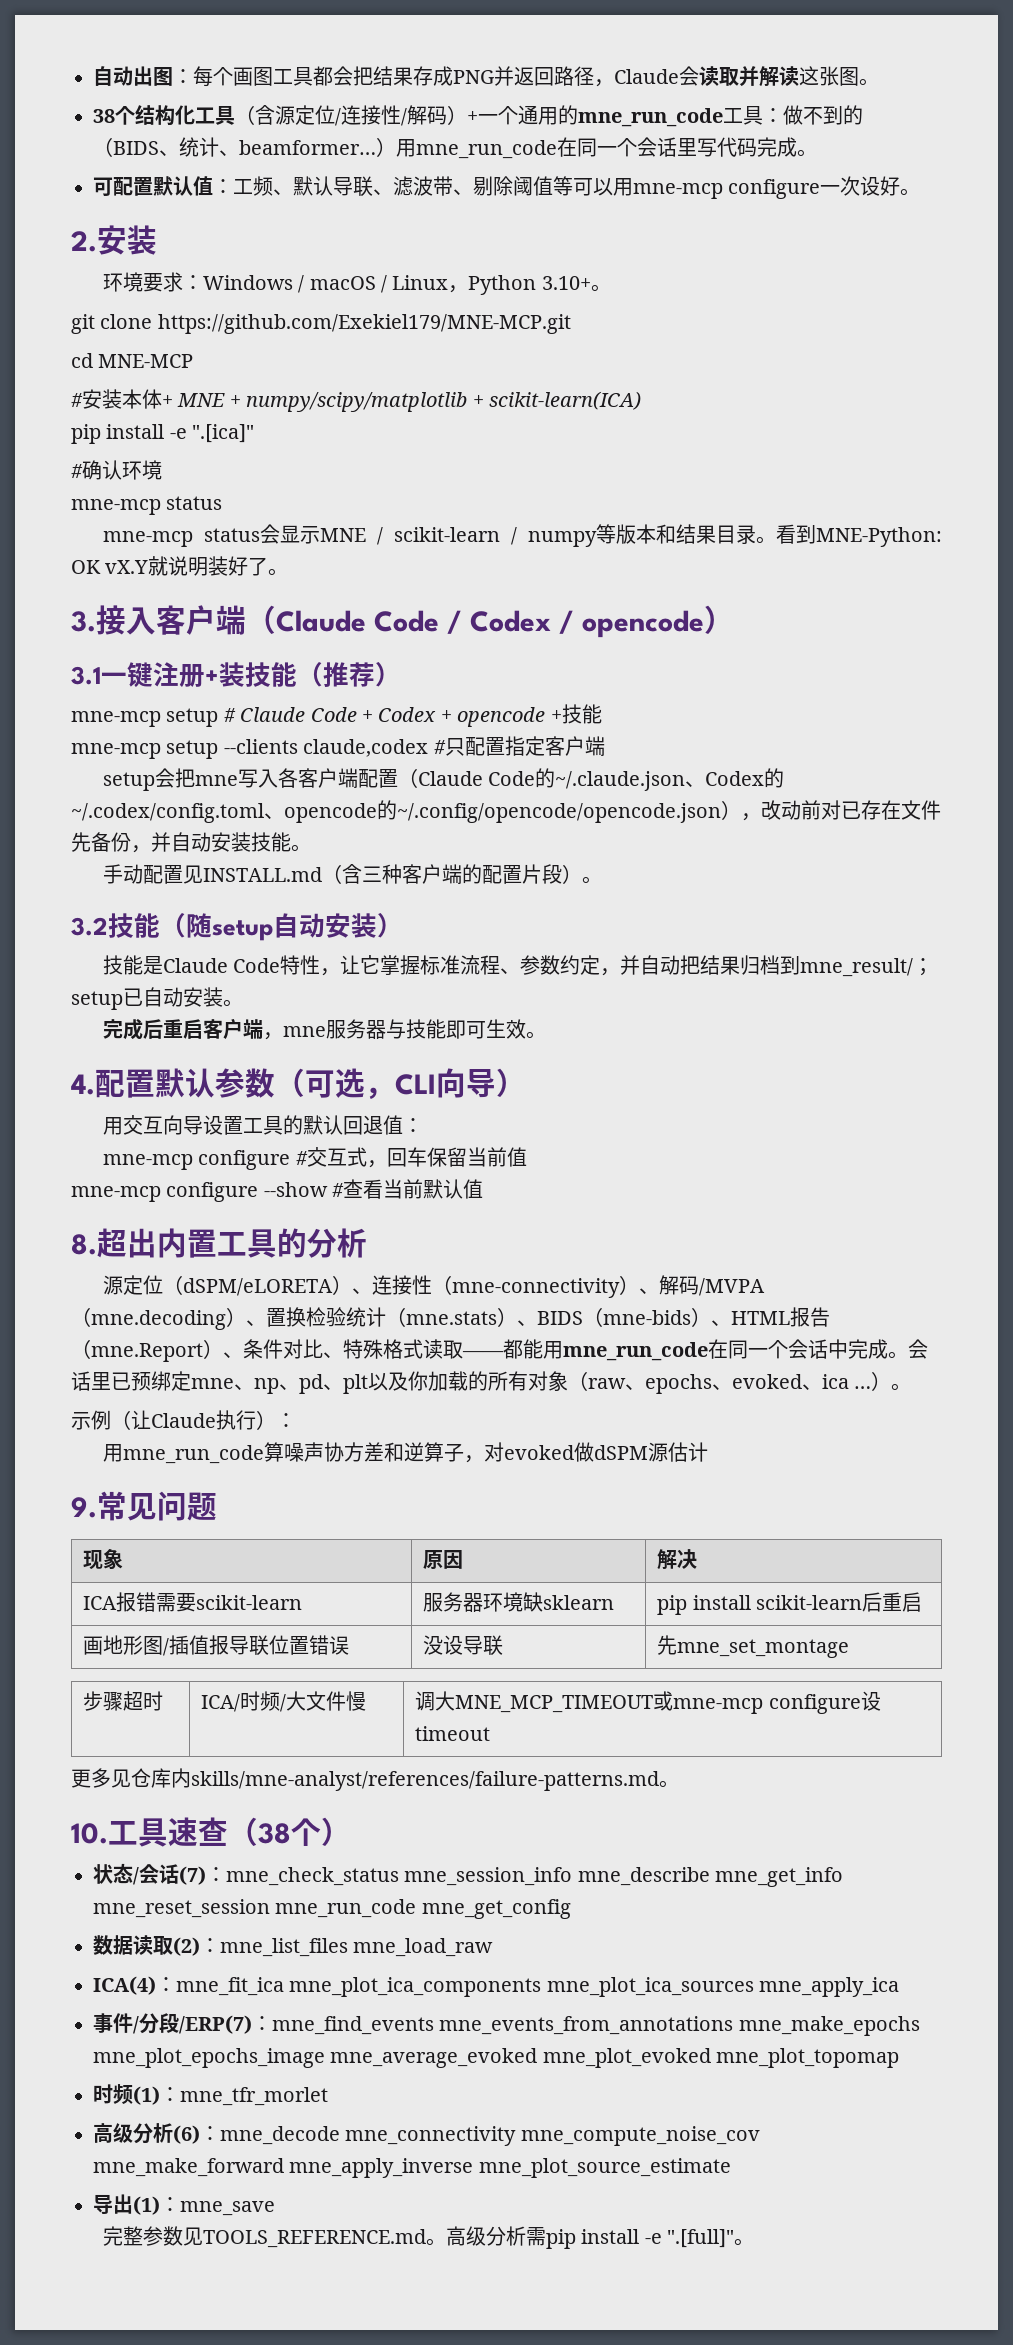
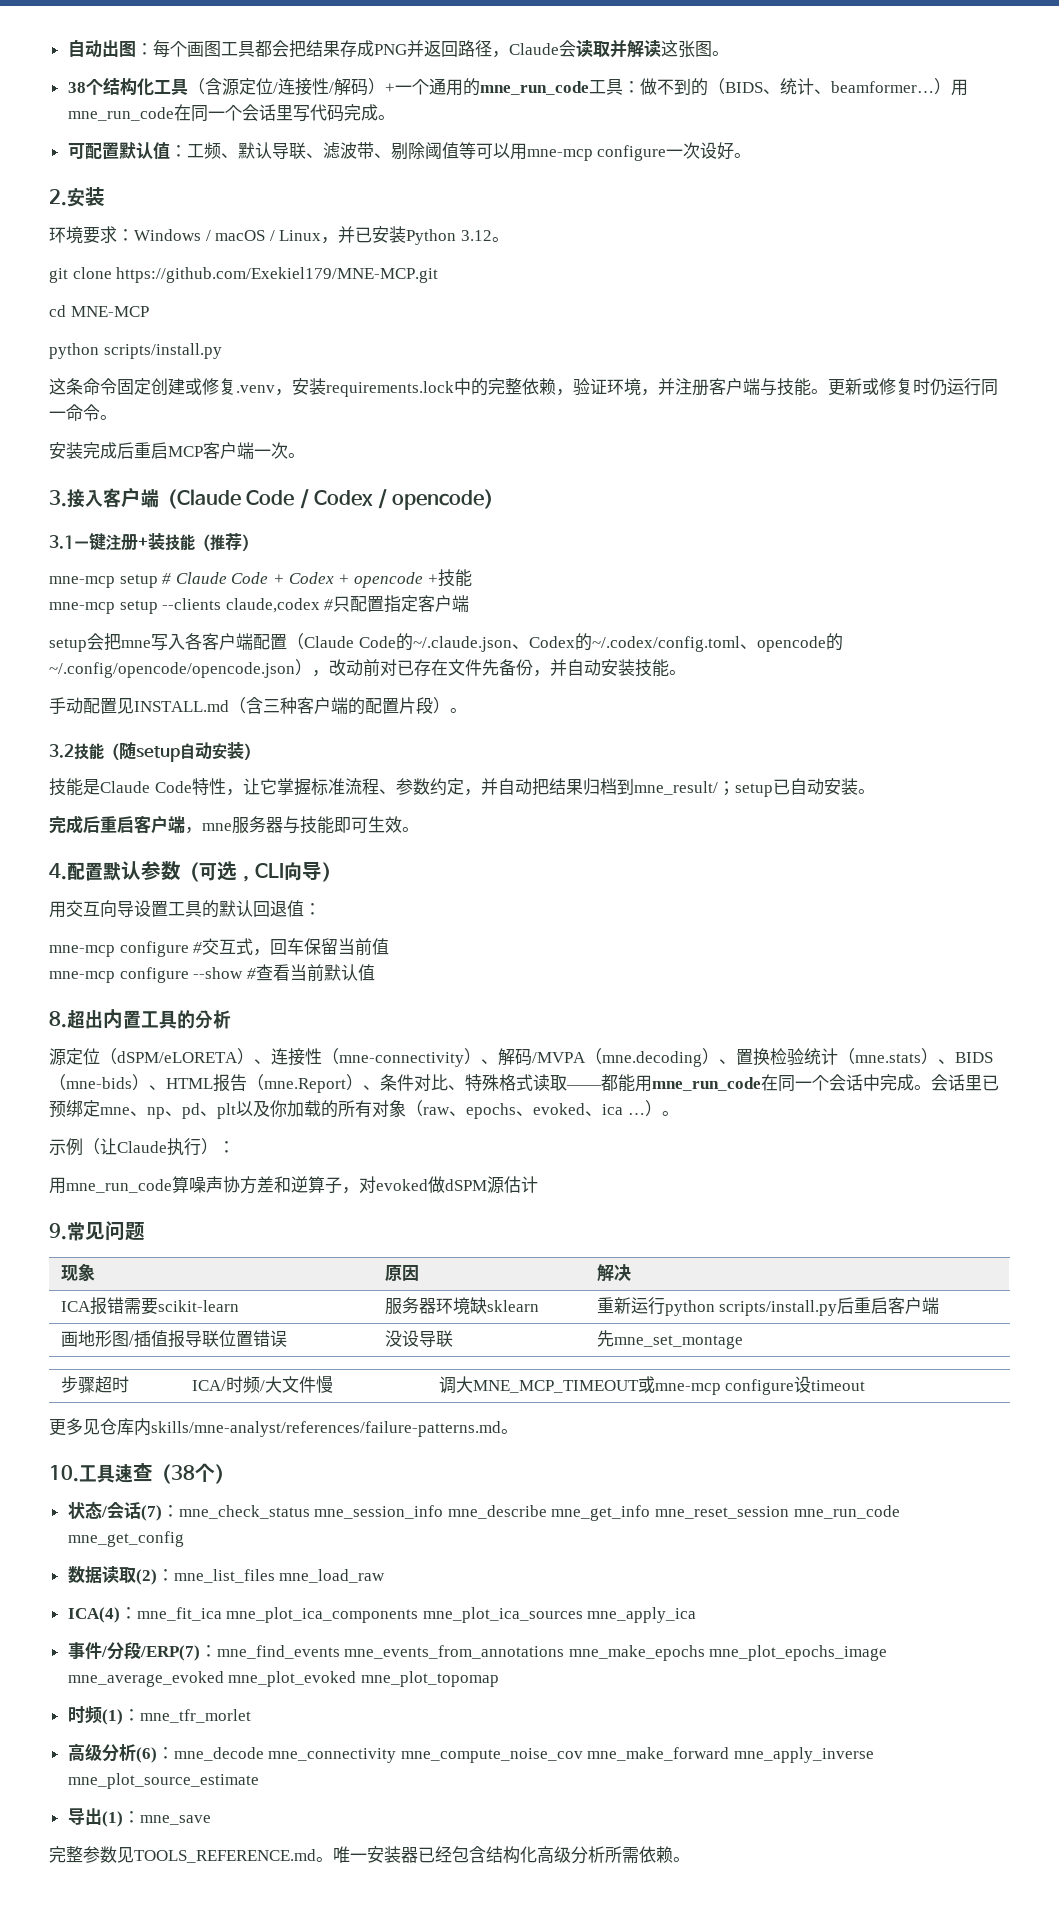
[468,275,591,295] Python 3.10+ -> [338,226,492,245] 并已安装Python 3.12
[71,389,641,412] [71,424,255,444] [71,460,162,480] [71,496,223,515] [102,524,942,547] [71,556,269,576] #安装本体+ MNE + numpy/scipy/matplotlib + scikit-learn(ICA) // pip install -e ".[ica]" // #确认环境 // mne-mcp status // mne-mcp status会显示MNE / scikit-learn / numpy等版本和结果目录。看到MNE-Python: OK vX.Y就说明装好了 -> [49,343,222,359] [49,378,998,397] [49,404,117,421] [49,442,288,459] python scripts/install.py // 这条命令固定创建或修复.venv，安装requirements.lock中的完整依赖，验证环境，并注册客户端与技能。更新或修复时仍运行同一命令。 // 安装完成后重启MCP客户端一次
[657,1592,923,1615] pip install scikit-learn后重启 -> [596,1297,940,1316] 重新运行python scripts/install.py后重启客户端
[445,2226,735,2249] 高级分析需pip install -e ".[full]" -> [333,1846,673,1864] 唯一安装器已经包含结构化高级分析所需依赖

